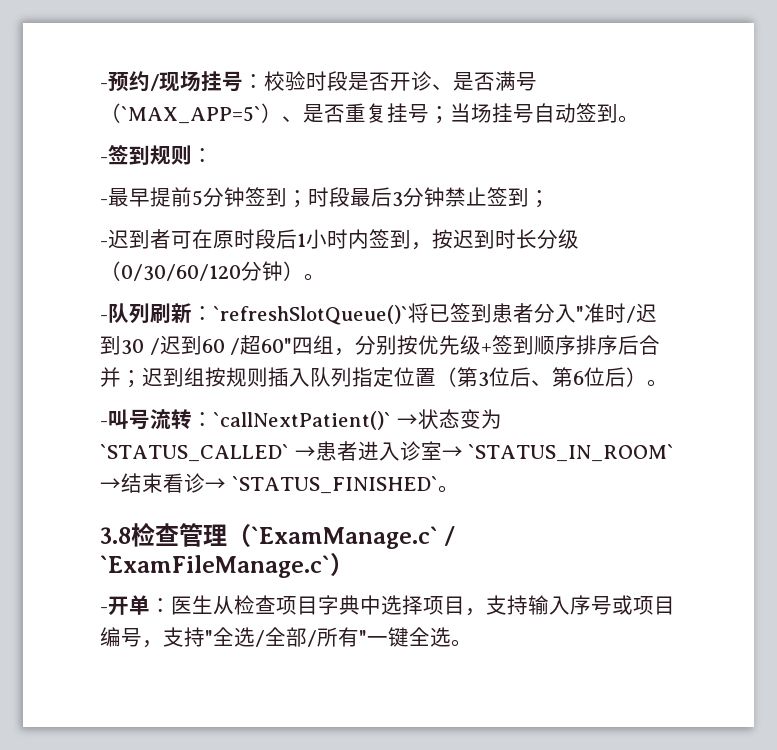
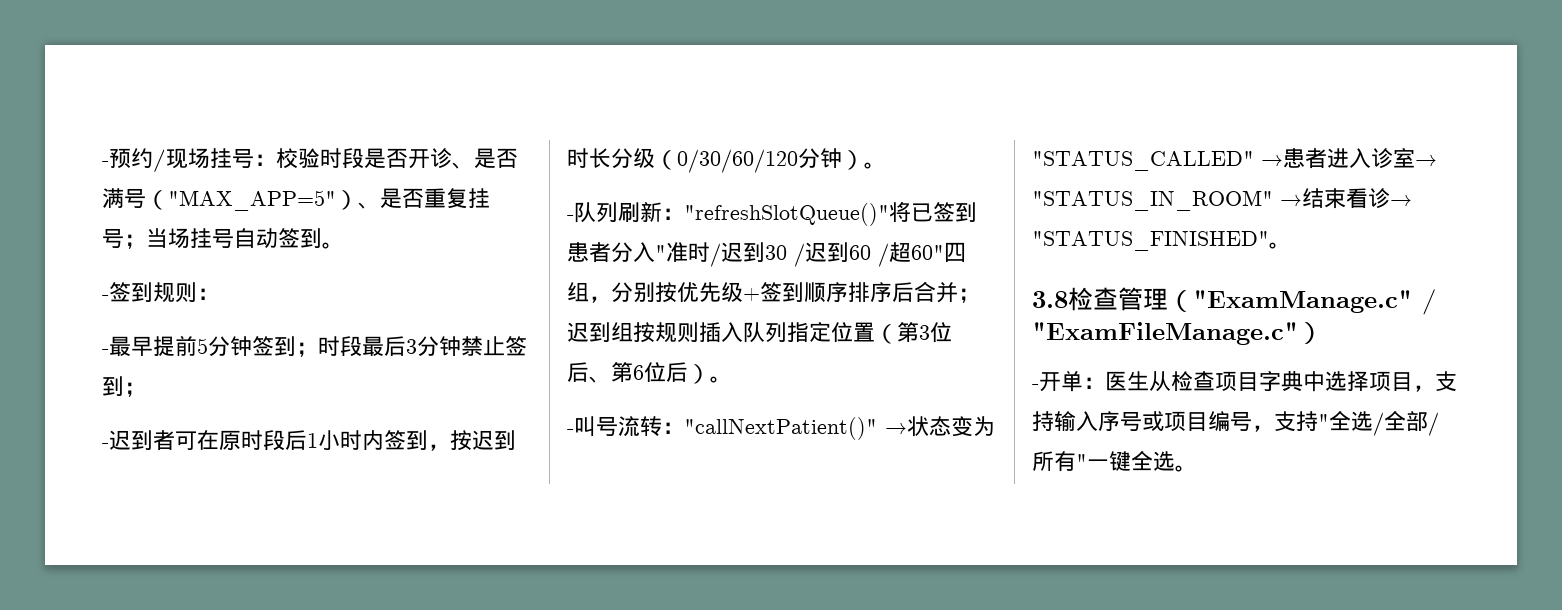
[121,106,261,124] `MAX_APP=5` -> [168,190,336,211] "MAX_APP=5"
[213,305,408,325] `refreshSlotQueue()` -> [684,203,889,226] "refreshSlotQueue()"
[213,411,391,430] `callNextPatient()` -> [684,417,877,440] "callNextPatient()"
[100,444,289,462] `STATUS_CALLED` -> [1032,151,1254,171] "STATUS_CALLED"
[468,444,675,462] `STATUS_IN_ROOM` -> [1032,190,1273,211] "STATUS_IN_ROOM"
[231,476,438,494] `STATUS_FINISHED` -> [1032,231,1269,251] "STATUS_FINISHED"
[251,526,456,549] [100,555,330,578] `ExamManage.c` / `ExamFileManage.c` -> [1193,289,1436,315] [1032,322,1298,345] "ExamManage.c" / "ExamFileManage.c"

